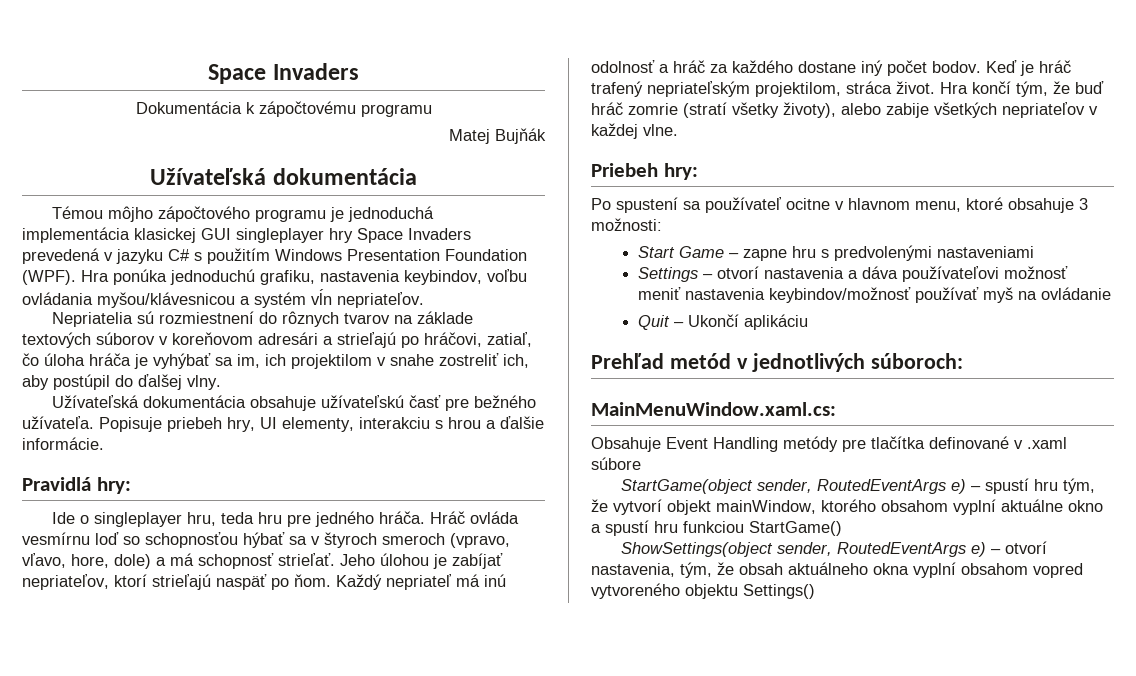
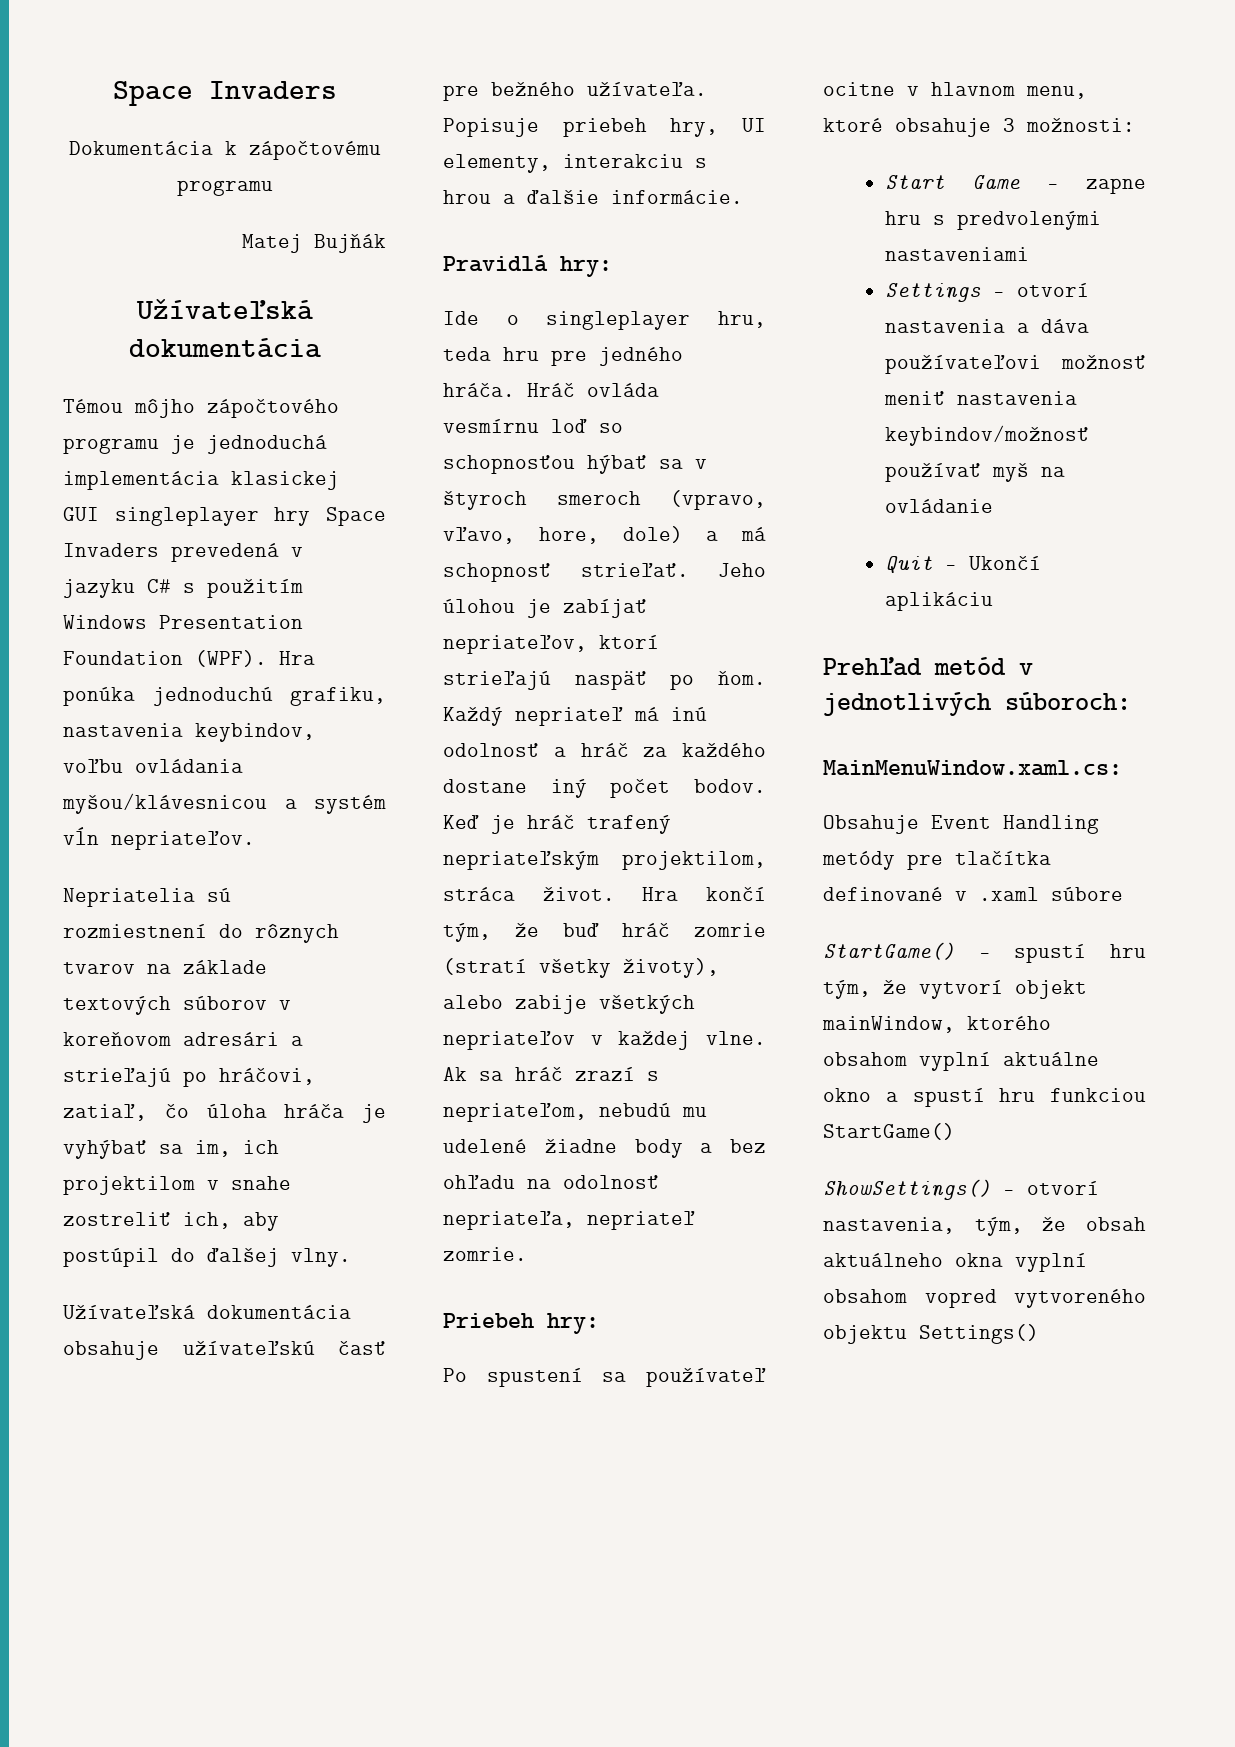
(678, 130) none -> [443,1067,659,1081] [443,1103,707,1122] [443,1139,766,1158] [443,1175,659,1189] [443,1211,695,1230] [443,1247,527,1261] Ak sa hráč zrazí s nepriateľom, nebudú mu udelené žiadne body a bez ohľadu na odolnosť nepriateľa, nepriateľ zomrie.
[621,479,967,494] StartGame(object sender, RoutedEventArgs e) -> [823,942,955,960] StartGame()
[621,542,987,557] ShowSettings(object sender, RoutedEventArgs e) -> [823,1179,991,1200] ShowSettings()

